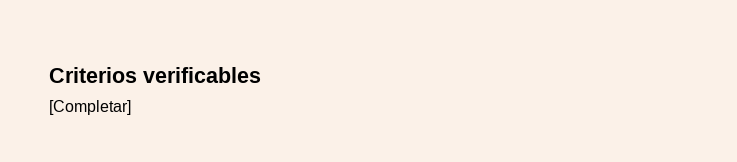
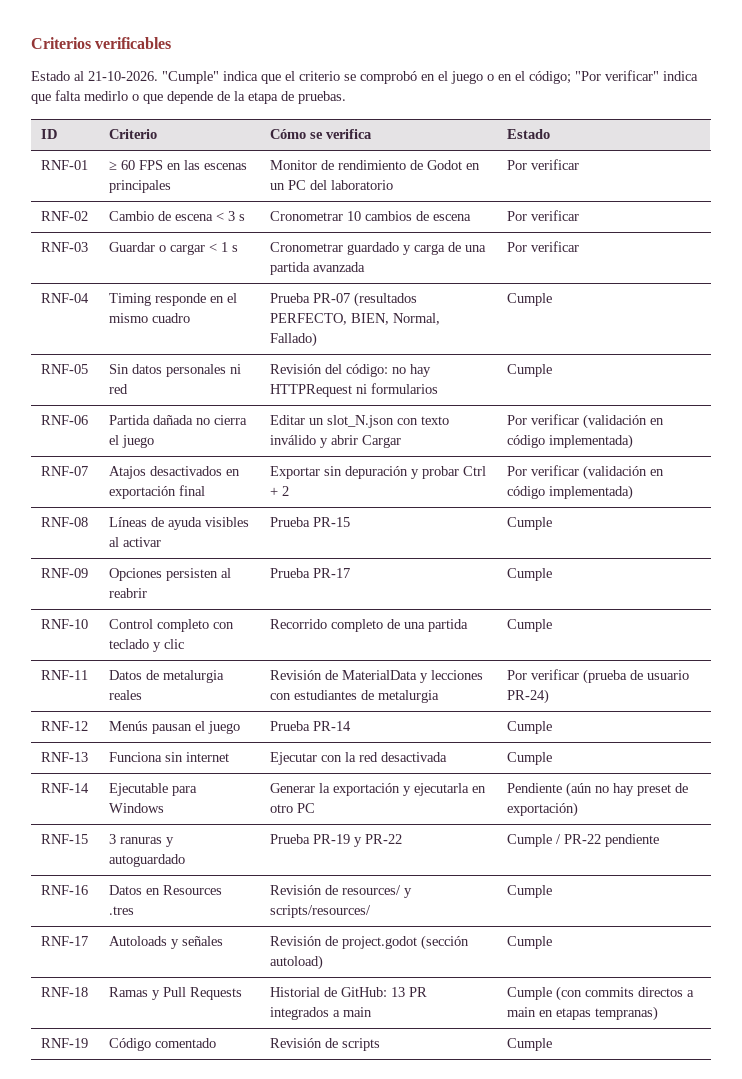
[49,100,131,115] [Completar] -> [31,70,698,84] [31,90,346,104] [41,129,58,139] [109,129,158,139] [270,129,373,139] [507,129,551,139] [41,160,89,170] [109,160,248,170] [109,180,172,193] [270,160,481,170] [270,180,394,190] [507,159,580,170] [41,211,89,221] [109,211,246,221] [270,211,472,221] [507,210,580,221] [41,242,89,252] [109,242,239,255] [270,242,487,255] [270,262,366,275] [507,241,580,252] [41,293,90,303] [109,293,238,306] [109,313,191,323] [270,292,418,307] [270,313,441,325] [270,332,318,347] [507,293,553,306] [41,364,89,374] [109,364,242,377] [109,384,129,394] [270,364,432,377] [270,383,439,397] [507,364,553,377] [41,415,89,425] [109,415,248,425] [109,435,155,448] [270,415,450,428] [270,435,402,448] [507,414,665,429] [507,434,634,449] [41,466,89,476] [109,466,241,479] [109,485,206,499] [270,466,487,479] [270,486,290,496] [507,465,665,480] [507,485,634,500] [41,517,89,527] [109,517,250,530] [109,537,162,547] [270,517,351,527] [507,517,553,530] [41,568,89,578] [109,568,232,581] [109,588,148,598] [270,568,351,578] [507,568,553,581] [41,619,89,629] [109,619,235,632] [109,639,185,652] [270,619,469,632] [507,619,553,632] [41,670,89,680] [109,670,225,683] [109,690,143,700] [270,670,484,683] [270,690,440,703] [507,669,690,684] [507,689,550,704] [41,721,89,731] [109,721,241,734] [270,721,352,731] [507,721,553,734] [41,752,89,762] [109,752,230,762] [270,752,448,765] [507,752,553,765] [41,783,90,793] [109,783,198,796] [109,803,165,813] [270,783,487,796] [270,803,316,813] [507,782,689,797] [507,802,579,817] [41,834,89,844] [109,834,175,847] [109,854,186,867] [270,834,403,847] [507,834,660,847] [41,885,89,895] [109,885,223,895] [109,906,135,915] [270,885,413,898] [270,905,372,918] [507,885,553,898] [41,936,89,946] [109,936,224,949] [270,935,470,950] [270,955,324,970] [507,936,553,949] [41,987,89,997] [109,987,243,1000] [270,987,428,997] [270,1007,373,1020] [507,986,695,1001] [507,1006,659,1021] [41,1038,89,1048] [109,1038,217,1051] [270,1038,381,1051] [507,1038,553,1051] Estado al 21-10-2026. "Cumple" indica que el criterio se comprobó en el juego o en el código; "Por verificar" indica que falta medirlo o que depende de la etapa de pruebas. // ID | Criterio | Cómo se verifica | Estado // RNF-01 | ≥ 60 FPS en las escenas principales | Monitor de rendimiento de Godot en un PC del laboratorio | Por verificar // RNF-02 | Cambio de escena < 3 s | Cronometrar 10 cambios de escena | Por verificar // RNF-03 | Guardar o cargar < 1 s | Cronometrar guardado y carga de una partida avanzada | Por verificar // RNF-04 | Timing responde en el mismo cuadro | Prueba PR-07 (resultados PERFECTO, BIEN, Normal, Fallado) | Cumple // RNF-05 | Sin datos personales ni red | Revisión del código: no hay HTTPRequest ni formularios | Cumple // RNF-06 | Partida dañada no cierra el juego | Editar un slot_N.json con texto inválido y abrir Cargar | Por verificar (validación en código implementada) // RNF-07 | Atajos desactivados en exportación final | Exportar sin depuración y probar Ctrl + 2 | Por verificar (validación en código implementada) // RNF-08 | Líneas de ayuda visibles al activar | Prueba PR-15 | Cumple // RNF-09 | Opciones persisten al reabrir | Prueba PR-17 | Cumple // RNF-10 | Control completo con teclado y clic | Recorrido completo de una partida | Cumple // RNF-11 | Datos de metalurgia reales | Revisión de MaterialData y lecciones con estudiantes de metalurgia | Por verificar (prueba de usuario PR-24) // RNF-12 | Menús pausan el juego | Prueba PR-14 | Cumple // RNF-13 | Funciona sin internet | Ejecutar con la red desactivada | Cumple // RNF-14 | Ejecutable para Windows | Generar la exportación y ejecutarla en otro PC | Pendiente (aún no hay preset de exportación) // RNF-15 | 3 ranuras y autoguardado | Prueba PR-19 y PR-22 | Cumple / PR-22 pendiente // RNF-16 | Datos en Resources .tres | Revisión de resources/ y scripts/resources/ | Cumple // RNF-17 | Autoloads y señales | Revisión de project.godot (sección autoload) | Cumple // RNF-18 | Ramas y Pull Requests | Historial de GitHub: 13 PR integrados a main | Cumple (con commits directos a main en etapas tempranas) // RNF-19 | Código comentado | Revisión de scripts | Cumple

